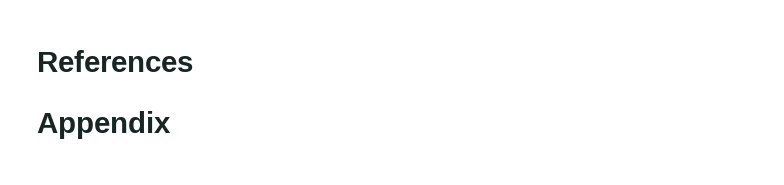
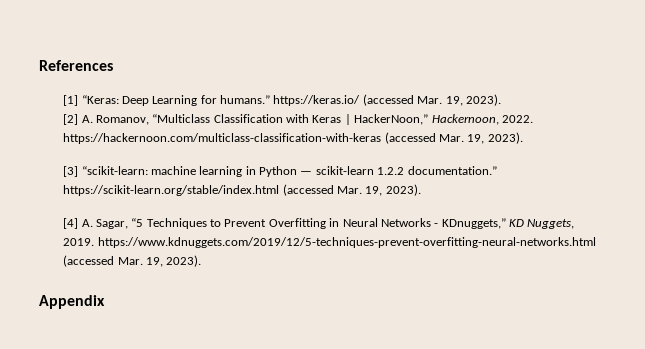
(193, 61) none -> [63,94,501,106] [63,114,533,125] [63,132,523,144] [63,166,497,177] [63,184,421,196] [63,218,575,229] [63,237,596,248] [63,255,202,267] // [1] “Keras: Deep Learning for humans.” https://keras.io/ (accessed Mar. 19, 2023). // [2] A. Romanov, “Multiclass Classification with Keras | HackerNoon,” Hackernoon, 2022. https://hackernoon.com/multiclass-classification-with-keras (accessed Mar. 19, 2023). // [3] “scikit-learn: machine learning in Python — scikit-learn 1.2.2 documentation.” https://scikit-learn.org/stable/index.html (accessed Mar. 19, 2023). // [4] A. Sagar, “5 Techniques to Prevent Overfitting in Neural Networks - KDnuggets,” KD Nuggets, 2019. https://www.kdnuggets.com/2019/12/5-techniques-prevent-overfitting-neural-networks.html (accessed Mar. 19, 2023).

